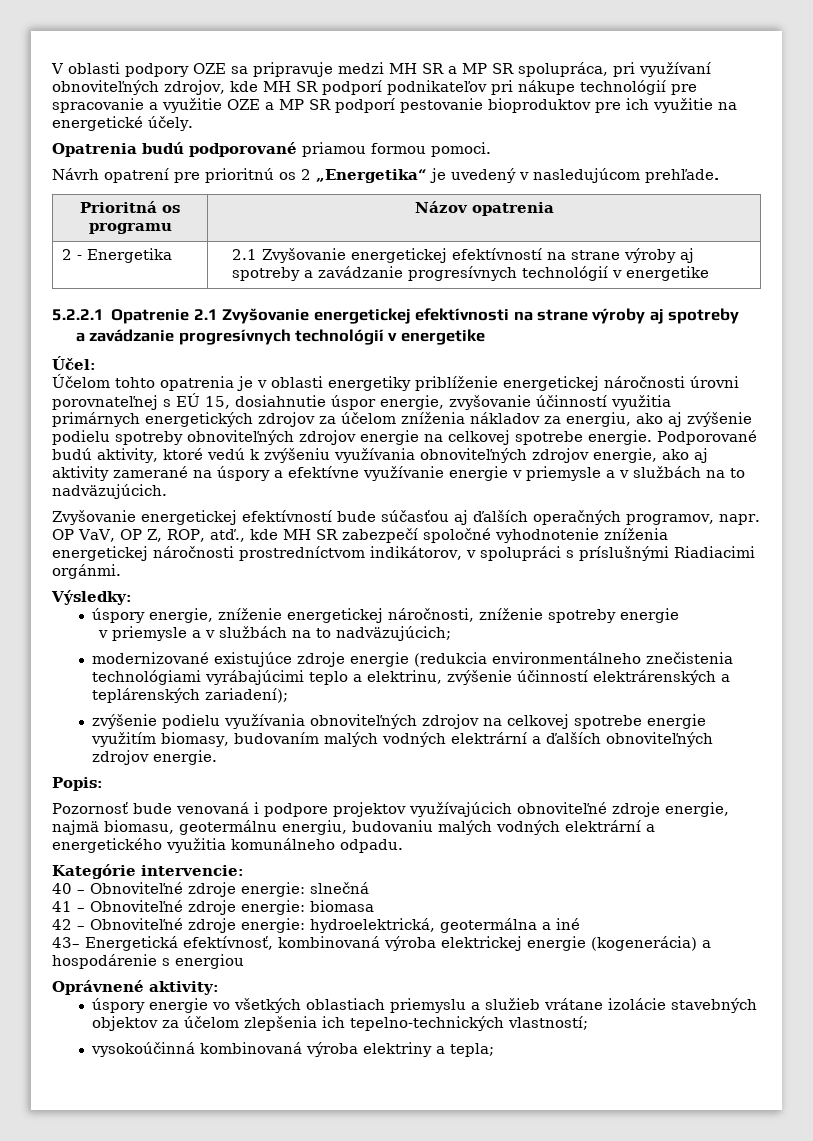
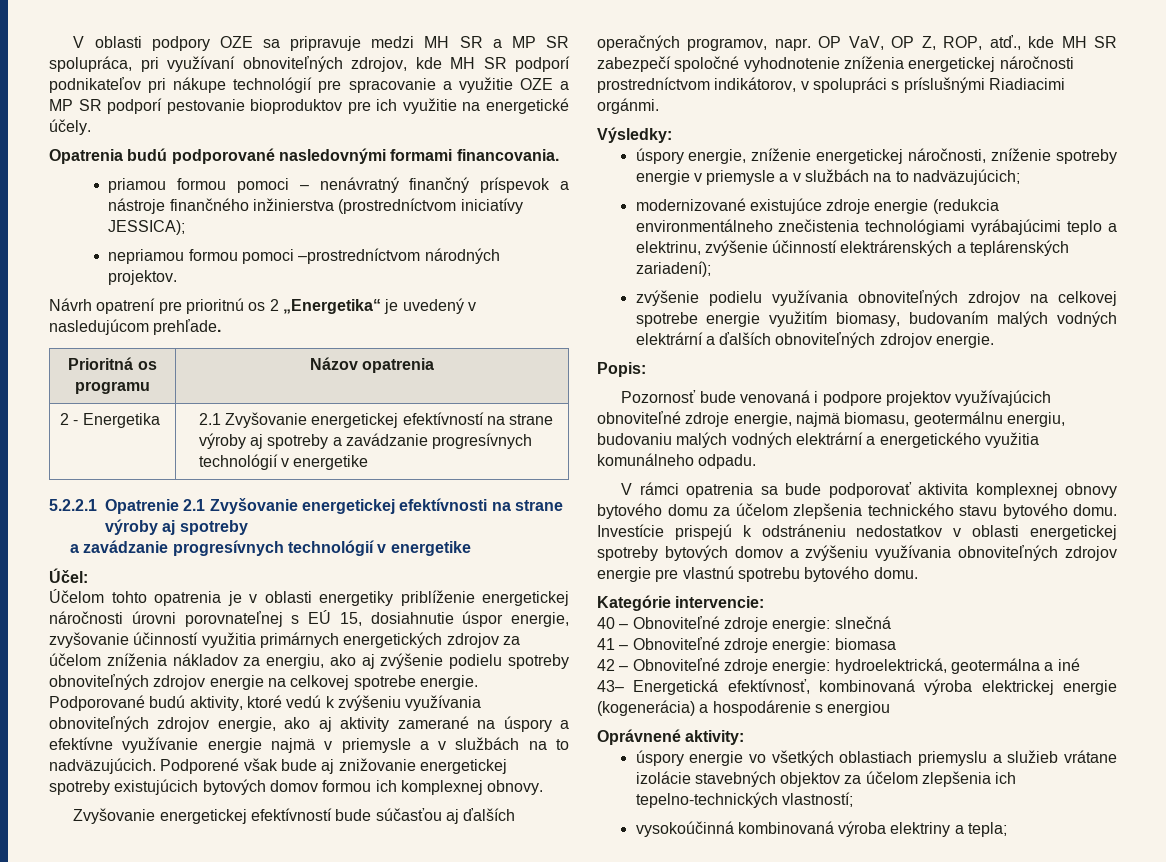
[302,142,491,157] priamou formou pomoci. -> [278,148,559,164] [108,177,569,193] [108,198,523,214] [108,220,186,235] [108,248,500,264] [108,270,178,285] nasledovnými formami financovania. // priamou formou pomoci – nenávratný finančný príspevok a nástroje finančného inžinierstva (prostredníctvom iniciatívy JESSICA); // nepriamou formou pomoci –prostredníctvom národných projektov.
(508, 473) none -> [270,738,315,753] najmä
(167, 491) none -> [160,758,507,774] [49,779,544,795] Podporené však bude aj znižovanie energetickej spotreby existujúcich bytových domov formou ich komplexnej obnovy.
(679, 615) // -> (690, 177) none
(403, 846) none -> [621,482,1117,498] [597,503,1117,519] [597,524,1117,540] [597,545,1117,561] [597,566,918,582] // V rámci opatrenia sa bude podporovať aktivita komplexnej obnovy bytového domu za účelom zlepšenia technického stavu bytového domu. Investície prispejú k odstráneniu nedostatkov v oblasti energetickej spotreby bytových domov a zvýšeniu využívania obnoviteľných zdrojov energie pre vlastnú spotrebu bytového domu.

